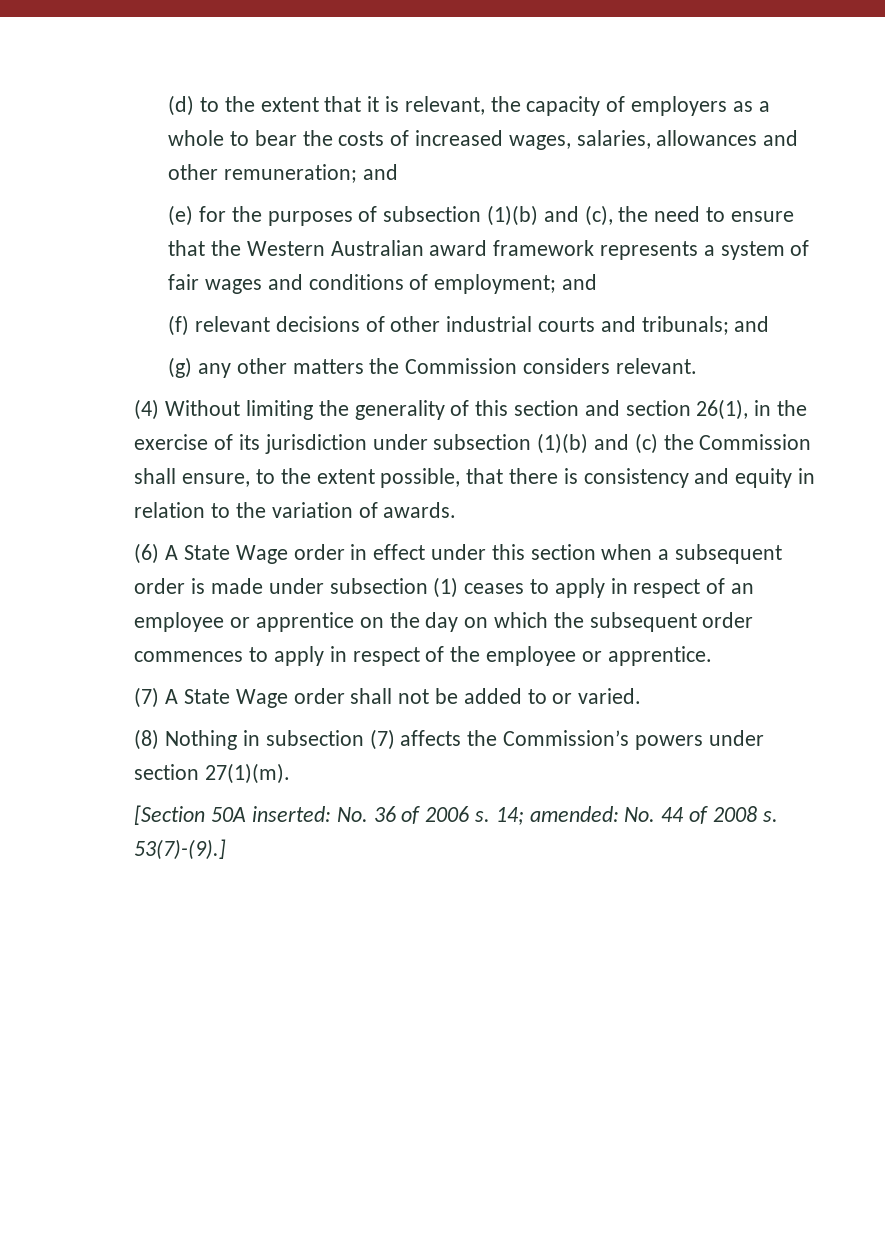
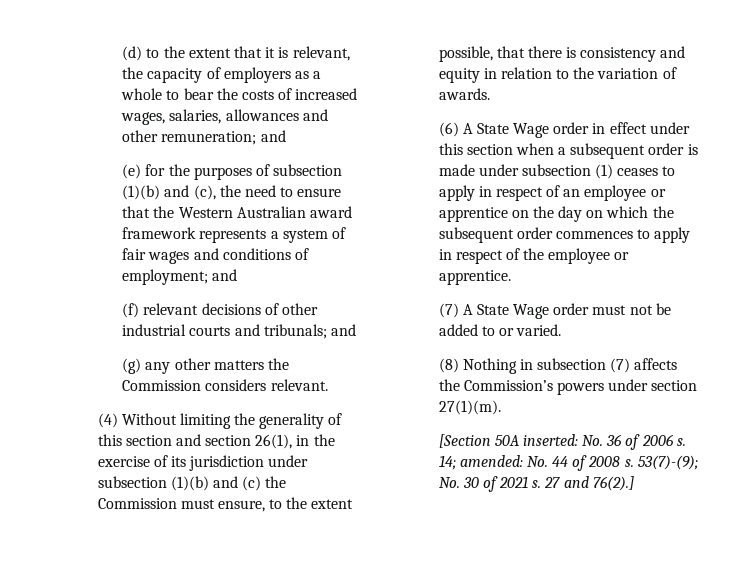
[134,468,177,484] shall -> [180,499,215,509] must
[350,688,393,704] shall -> [592,305,627,315] must
[134,839,227,860] 53(7)-(9).] -> [637,455,698,470] [438,476,634,492] 53(7)-(9); No. 30 of 2021 s. 27 and 76(2).]

